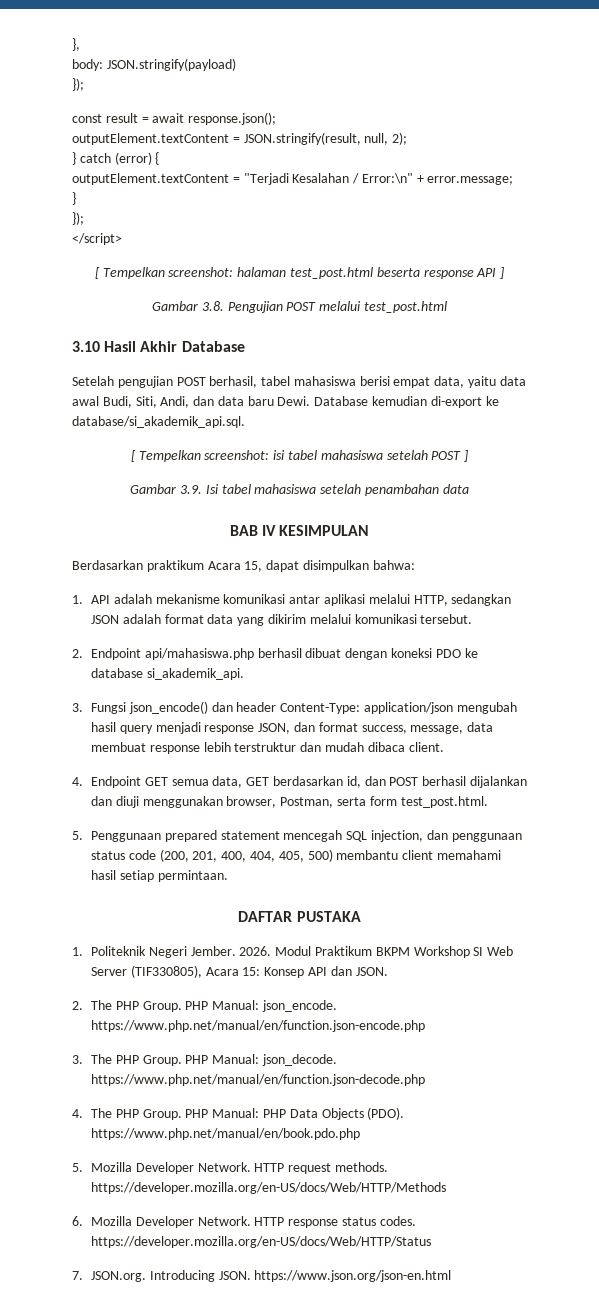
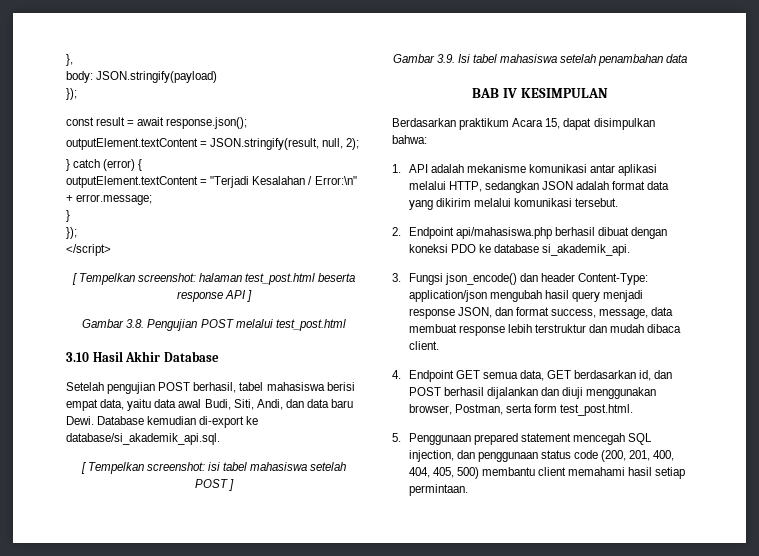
[238,911,361,922] [72,946,514,958] [91,965,388,978] [72,1000,337,1012] [91,1020,426,1032] [72,1054,337,1066] [91,1074,426,1086] [72,1107,405,1120] [91,1128,361,1140] [72,1162,388,1174] [91,1182,447,1194] [72,1216,416,1228] [91,1236,432,1248] [72,1270,452,1282] // DAFTAR PUSTAKA // 1. Politeknik Negeri Jember. 2026. Modul Praktikum BKPM Workshop SI Web Server (TIF330805), Acara 15: Konsep API dan JSON. // 2. The PHP Group. PHP Manual: json_encode. https://www.php.net/manual/en/function.json-encode.php // 3. The PHP Group. PHP Manual: json_decode. https://www.php.net/manual/en/function.json-decode.php // 4. The PHP Group. PHP Manual: PHP Data Objects (PDO). https://www.php.net/manual/en/book.pdo.php // 5. Mozilla Developer Network. HTTP request methods. https://developer.mozilla.org/en-US/docs/Web/HTTP/Methods // 6. Mozilla Developer Network. HTTP response status codes. https://developer.mozilla.org/en-US/docs/Web/HTTP/Status // 7. JSON.org. Introducing JSON. https://www.json.org/json-en.html -> (468, 490) none

